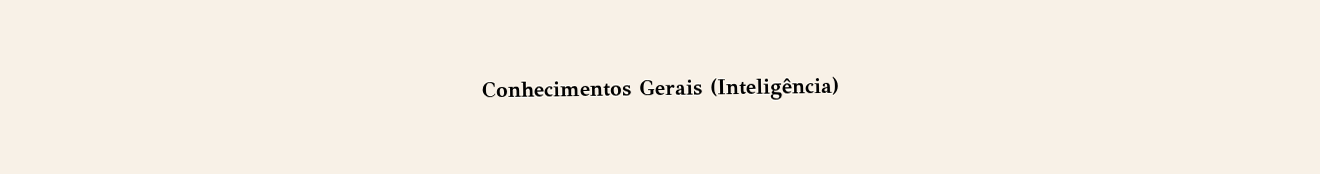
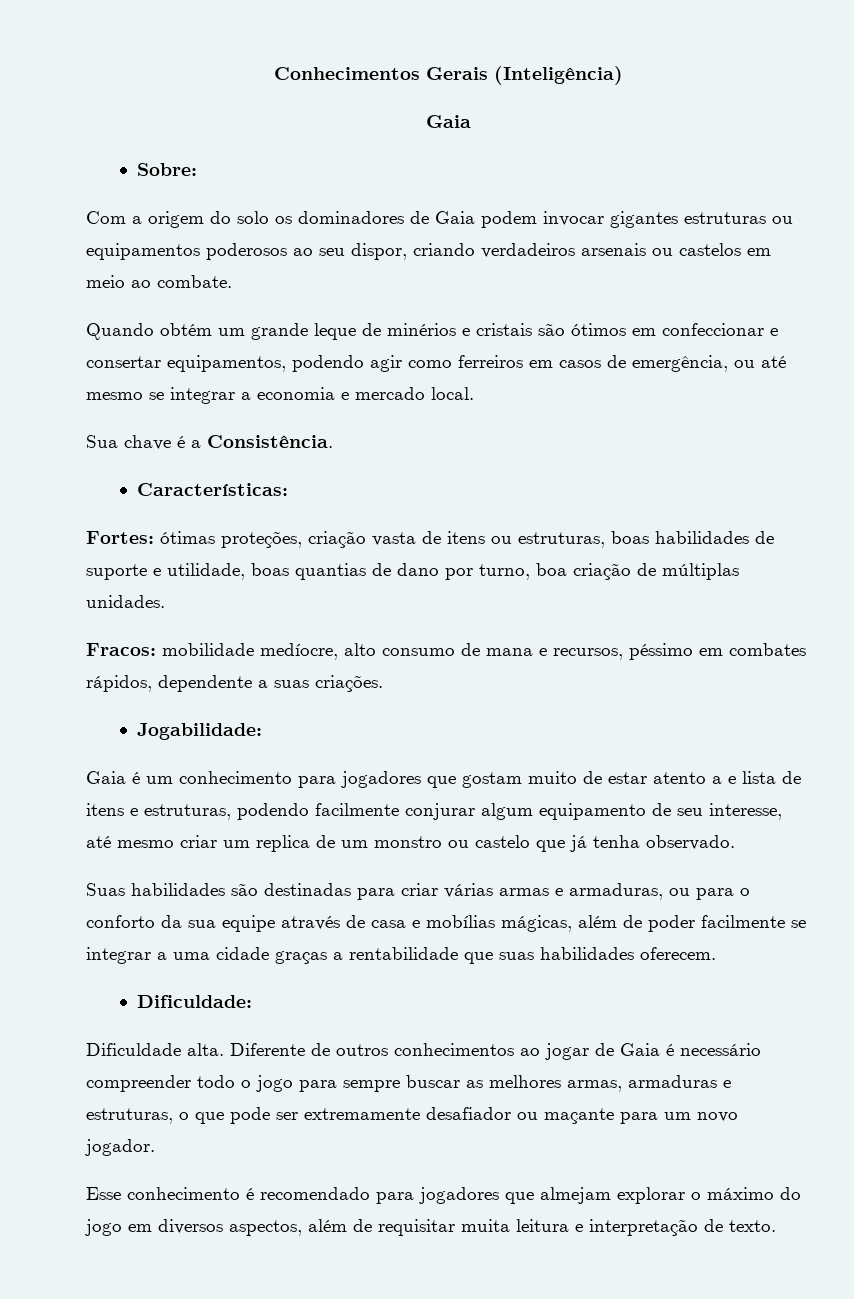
(840, 88) none -> [426,115,471,128] [137,163,198,176] [86,211,793,228] [86,243,771,260] [86,275,232,288] [86,323,778,340] [86,355,786,372] [86,387,474,404] [86,435,333,450] [137,483,289,496] [86,531,774,548] [86,563,739,580] [86,595,165,608] [86,643,806,660] [86,675,383,692] [137,723,263,740] [86,771,801,788] [86,803,782,820] [86,835,735,852] [86,883,750,900] [86,915,806,932] [86,947,716,964] [137,995,253,1008] [86,1043,761,1060] [86,1075,731,1092] [86,1107,738,1124] [85,1139,155,1156] [86,1187,801,1204] [85,1219,776,1236] // Gaia // Sobre: // Com a origem do solo os dominadores de Gaia podem invocar gigantes estruturas ou equipamentos poderosos ao seu dispor, criando verdadeiros arsenais ou castelos em meio ao combate. // Quando obtém um grande leque de minérios e cristais são ótimos em confeccionar e consertar equipamentos, podendo agir como ferreiros em casos de emergência, ou até mesmo se integrar a economia e mercado local. // Sua chave é a Consistência. // Características: // Fortes: ótimas proteções, criação vasta de itens ou estruturas, boas habilidades de suporte e utilidade, boas quantias de dano por turno, boa criação de múltiplas unidades. // Fracos: mobilidade medíocre, alto consumo de mana e recursos, péssimo em combates rápidos, dependente a suas criações. // Jogabilidade: // Gaia é um conhecimento para jogadores que gostam muito de estar atento a e lista de itens e estruturas, podendo facilmente conjurar algum equipamento de seu interesse, até mesmo criar um replica de um monstro ou castelo que já tenha observado. // Suas habilidades são destinadas para criar várias armas e armaduras, ou para o conforto da sua equipe através de casa e mobílias mágicas, além de poder facilmente se integrar a uma cidade graças a rentabilidade que suas habilidades oferecem. // Dificuldade: // Dificuldade alta. Diferente de outros conhecimentos ao jogar de Gaia é necessário compreender todo o jogo para sempre buscar as melhores armas, armaduras e estruturas, o que pode ser extremamente desafiador ou maçante para um novo jogador. // Esse conhecimento é recomendado para jogadores que almejam explorar o máximo do jogo em diversos aspectos, além de requisitar muita leitura e interpretação de texto.

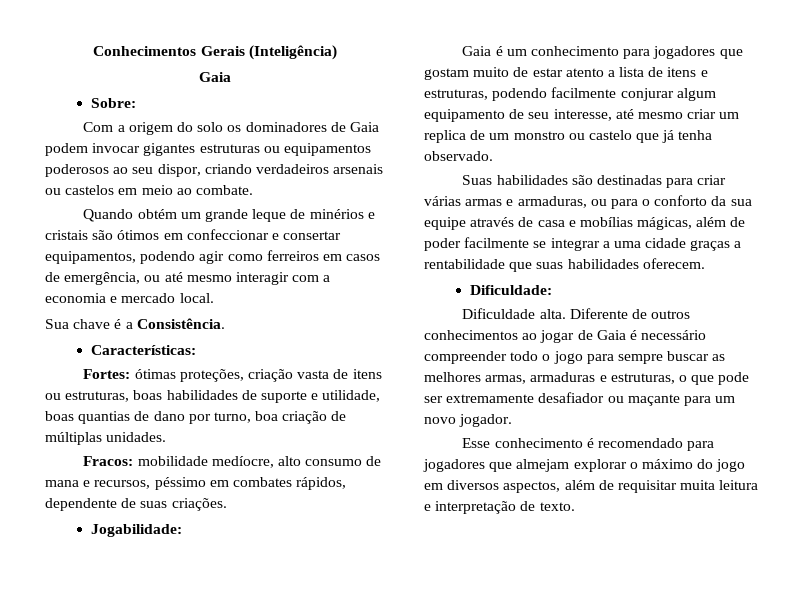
[149,387,235,404] se integrar -> [235,272,320,285] interagir com
[258,680,268,688] a -> [121,498,137,508] de
[728,776,736,784] e -> (615, 73) none

